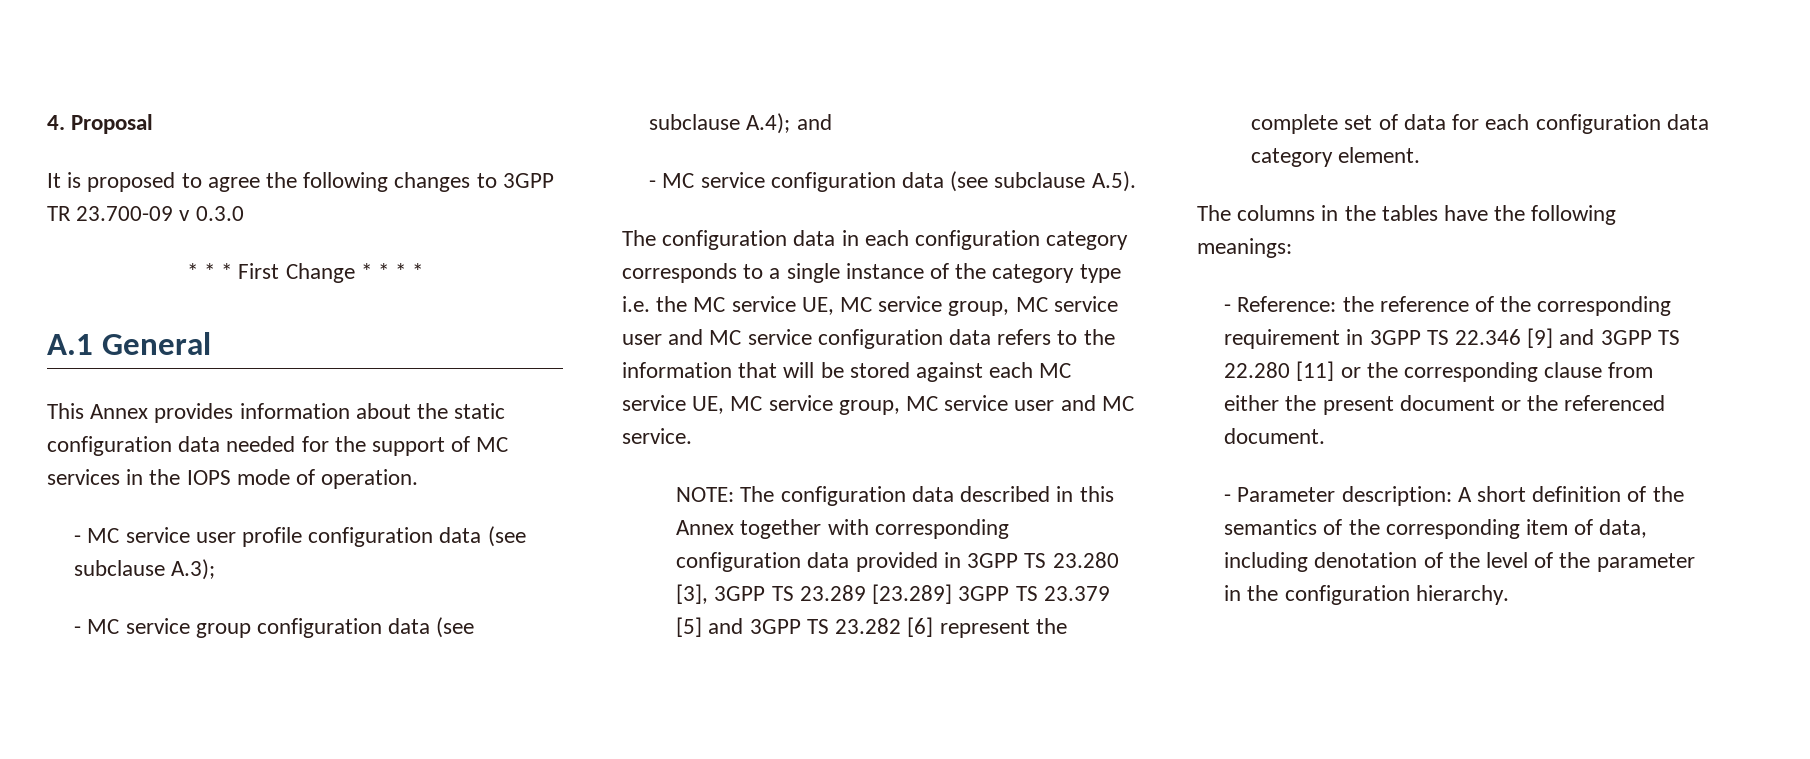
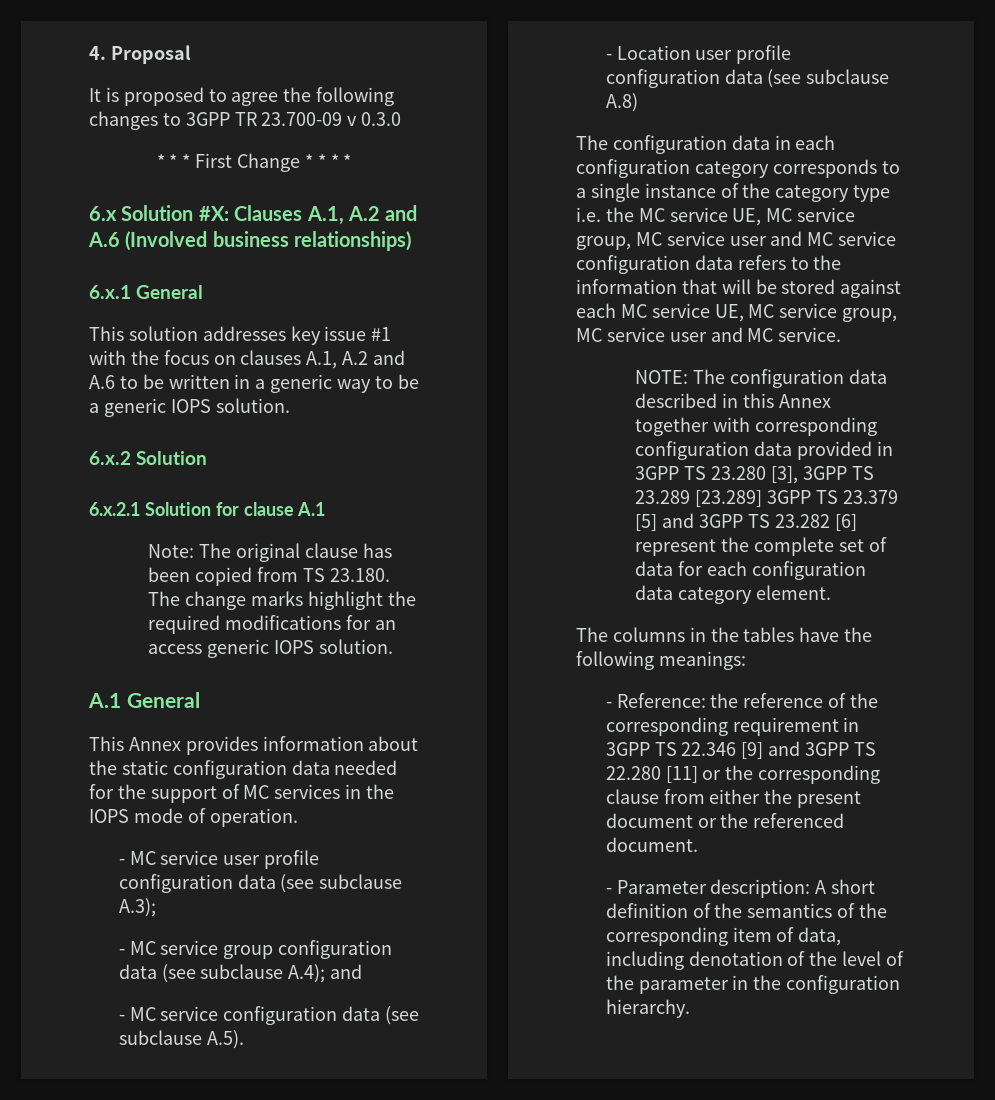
(424, 271) none -> [89,205,418,225] [88,231,412,251] [89,285,204,299] [89,326,392,345] [89,350,406,369] [89,374,419,393] [89,398,290,417] [89,451,208,465] [89,502,326,516] [148,543,392,562] [148,567,390,586] [148,591,416,610] [148,615,396,634] [148,639,393,658] // 6.x Solution #X: Clauses A.1, A.2 and A.6 (Involved business relationships) // 6.x.1 General // This solution addresses key issue #1 with the focus on clauses A.1, A.2 and A.6 to be written in a generic way to be a generic IOPS solution. // 6.x.2 Solution // 6.x.2.1 Solution for clause A.1 // Note: The original clause has been copied from TS 23.180. The change marks highlight the required modifications for an access generic IOPS solution.
(1136, 181) none -> [605,45,792,64] [605,69,890,88] [605,93,638,112] // - Location user profile configuration data (see subclause A.8)

